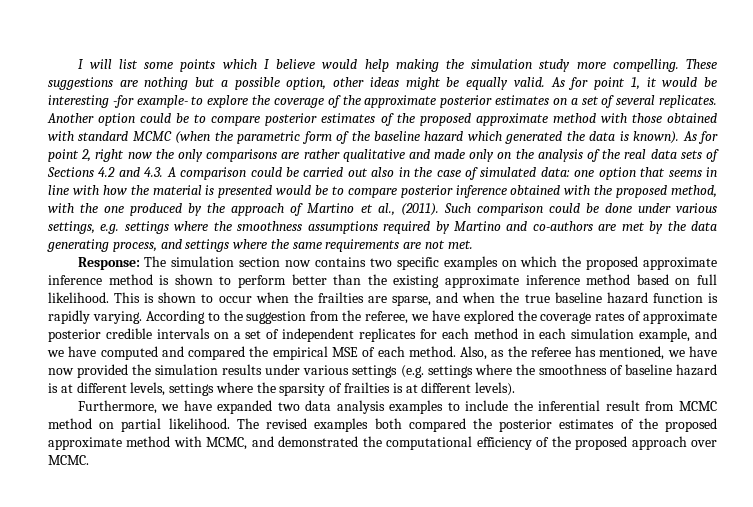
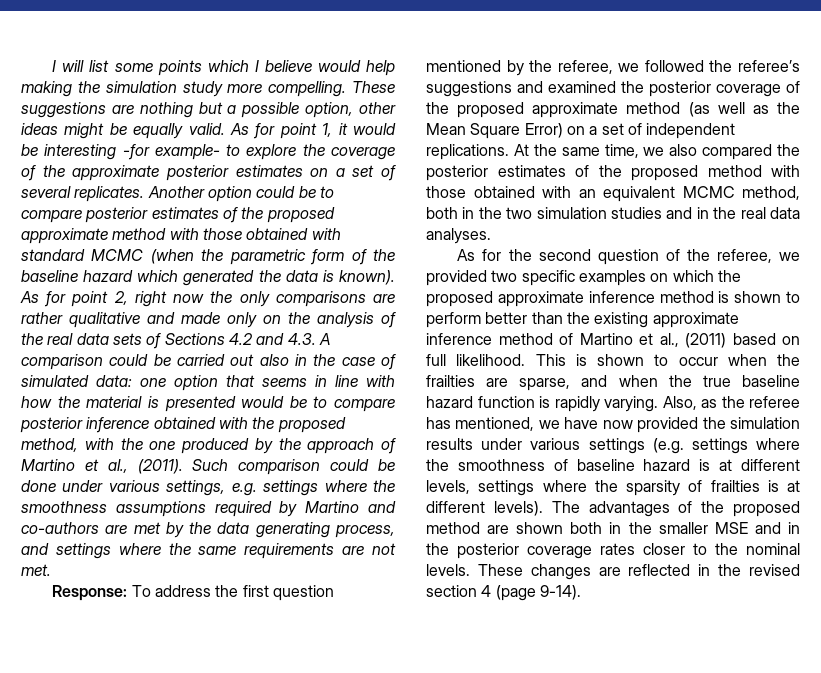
[144,256,366,267] The simulation section now contains -> [131,585,334,601] [426,60,800,76] [426,81,800,97] [426,102,800,118] [426,123,736,139] [426,144,800,160] [426,165,800,181] [426,186,800,202] [426,207,800,219] [426,228,491,244] [457,249,800,265] [426,270,487,286] To address the first question mentioned by the referee, we followed the referee’s suggestions and examined the posterior coverage of the proposed approximate method (as well as the Mean Square Error) on a set of independent replications. At the same time, we also compared the posterior estimates of the proposed method with those obtained with an equivalent MCMC method, both in the two simulation studies and in the real data analyses. // As for the second question of the referee, we provided
(631, 279) none -> [559,333,726,348] of Martino et al., (2011)
[145,310,717,324] [48,328,717,342] [47,346,456,360] According to the suggestion from the referee, we have explored the coverage rates of approximate posterior credible intervals on a set of independent replicates for each method in each simulation example, and we have computed and compared the empirical MSE of each method. -> (658, 404) none
[77,400,717,414] [48,418,717,432] [48,436,717,450] [48,455,89,465] // Furthermore, we have expanded two data analysis examples to include the inferential result from MCMC method on partial likelihood. The revised examples both compared the posterior estimates of the proposed approximate method with MCMC, and demonstrated the computational efficiency of the proposed approach over MCMC. -> [551,501,800,517] [426,522,800,534] [426,543,800,559] [426,564,800,580] [426,585,581,601] The advantages of the proposed method are shown both in the smaller MSE and in the posterior coverage rates closer to the nominal levels. These changes are reflected in the revised section 4 (page 9-14).

